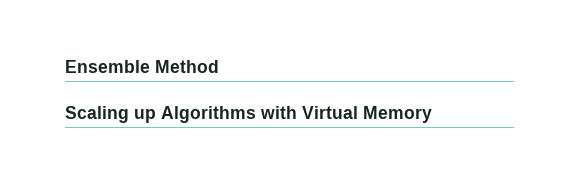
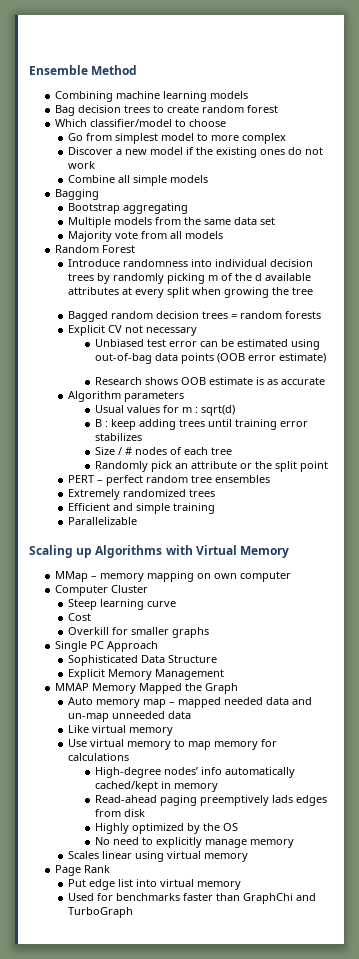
(219, 66) none -> [54,91,248,102] [54,105,278,116] [54,119,226,127] [68,133,287,144] [68,147,324,158] [68,161,96,169] [68,175,209,186] [54,189,99,200] [68,203,189,214] [68,217,276,228] [68,231,224,242] [54,245,135,253] [68,259,314,267] [68,273,312,284] [68,287,314,298] [68,311,322,322] [68,325,198,336] [95,339,321,350] [95,353,327,364] [95,377,326,385] [68,391,185,402] [95,405,236,416] [95,419,309,430] [95,433,143,441] [95,447,233,455] [95,461,329,472] [68,475,271,486] [68,489,216,500] [68,503,216,514] [68,517,138,525] // Combining machine learning models // Bag decision trees to create random forest // Which classifier/model to choose // Go from simplest model to more complex // Discover a new model if the existing ones do not work // Combine all simple models // Bagging // Bootstrap aggregating // Multiple models from the same data set // Majority vote from all models // Random Forest // Introduce randomness into individual decision trees by randomly picking m of the d available attributes at every split when growing the tree // Bagged random decision trees = random forests // Explicit CV not necessary // Unbiased test error can be estimated using out-of-bag data points (OOB error estimate) // Research shows OOB estimate is as accurate // Algorithm parameters // Usual values for m : sqrt(d) // B : keep adding trees until training error stabilizes // Size / # nodes of each tree // Randomly pick an attribute or the split point // PERT – perfect random tree ensembles // Extremely randomized trees // Efficient and simple training // Parallelizable
(432, 114) none -> [54,571,291,582] [54,585,148,596] [68,599,177,610] [68,613,92,621] [68,627,210,638] [54,641,158,652] [68,655,218,666] [68,669,225,680] [54,683,238,694] [68,697,313,708] [68,711,192,722] [68,725,174,736] [68,739,278,750] [68,753,130,761] [95,767,296,778] [95,781,219,792] [95,795,328,806] [95,809,146,817] [95,823,239,834] [95,837,295,848] [68,851,249,862] [54,865,110,876] [68,879,242,890] [68,893,317,904] [68,907,134,918] // MMap – memory mapping on own computer // Computer Cluster // Steep learning curve // Cost // Overkill for smaller graphs // Single PC Approach // Sophisticated Data Structure // Explicit Memory Management // MMAP Memory Mapped the Graph // Auto memory map – mapped needed data and un-map unneeded data // Like virtual memory // Use virtual memory to map memory for calculations // High-degree nodes’ info automatically cached/kept in memory // Read-ahead paging preemptively lads edges from disk // Highly optimized by the OS // No need to explicitly manage memory // Scales linear using virtual memory // Page Rank // Put edge list into virtual memory // Used for benchmarks faster than GraphChi and TurboGraph

